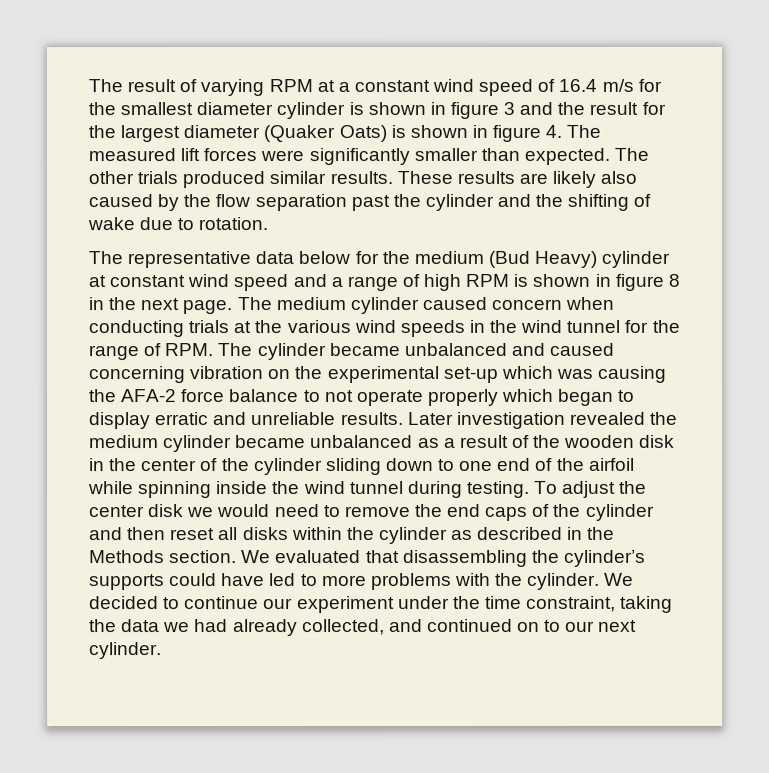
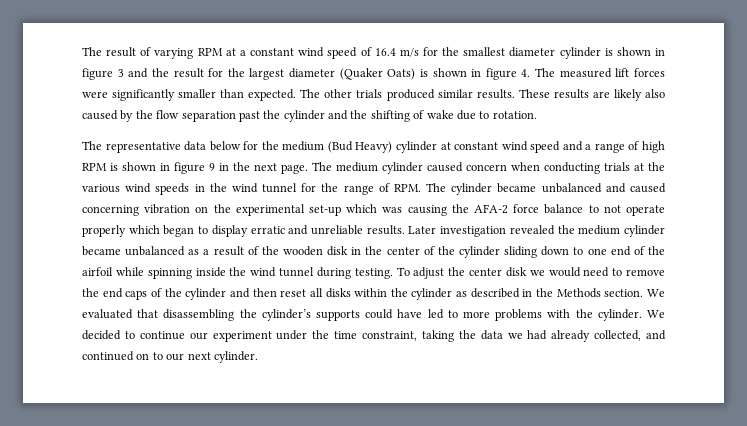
[667,273,680,287] 8 -> [209,163,215,171] 9

